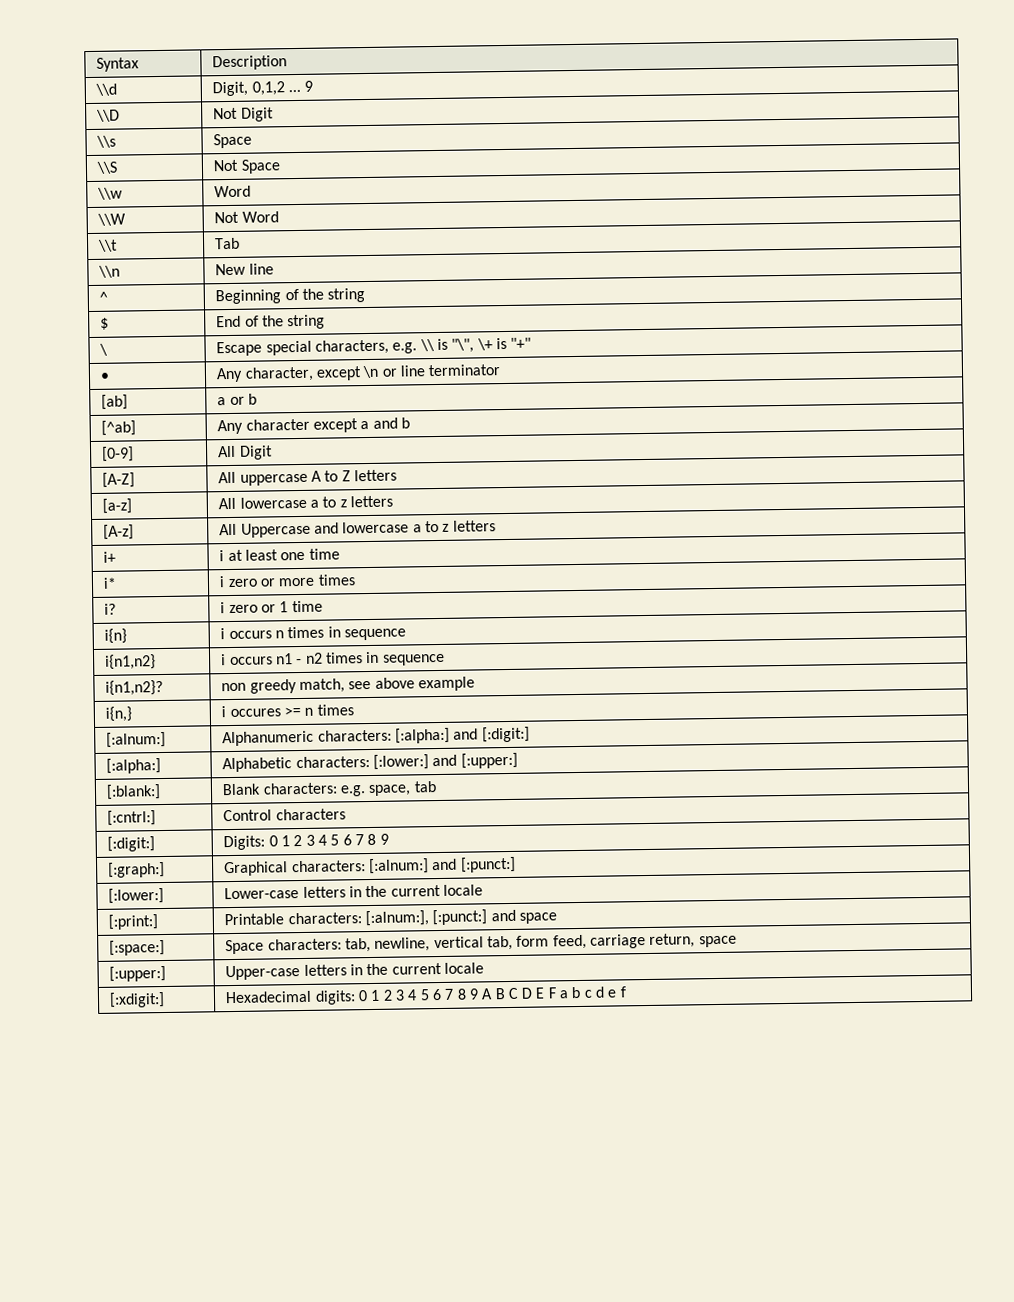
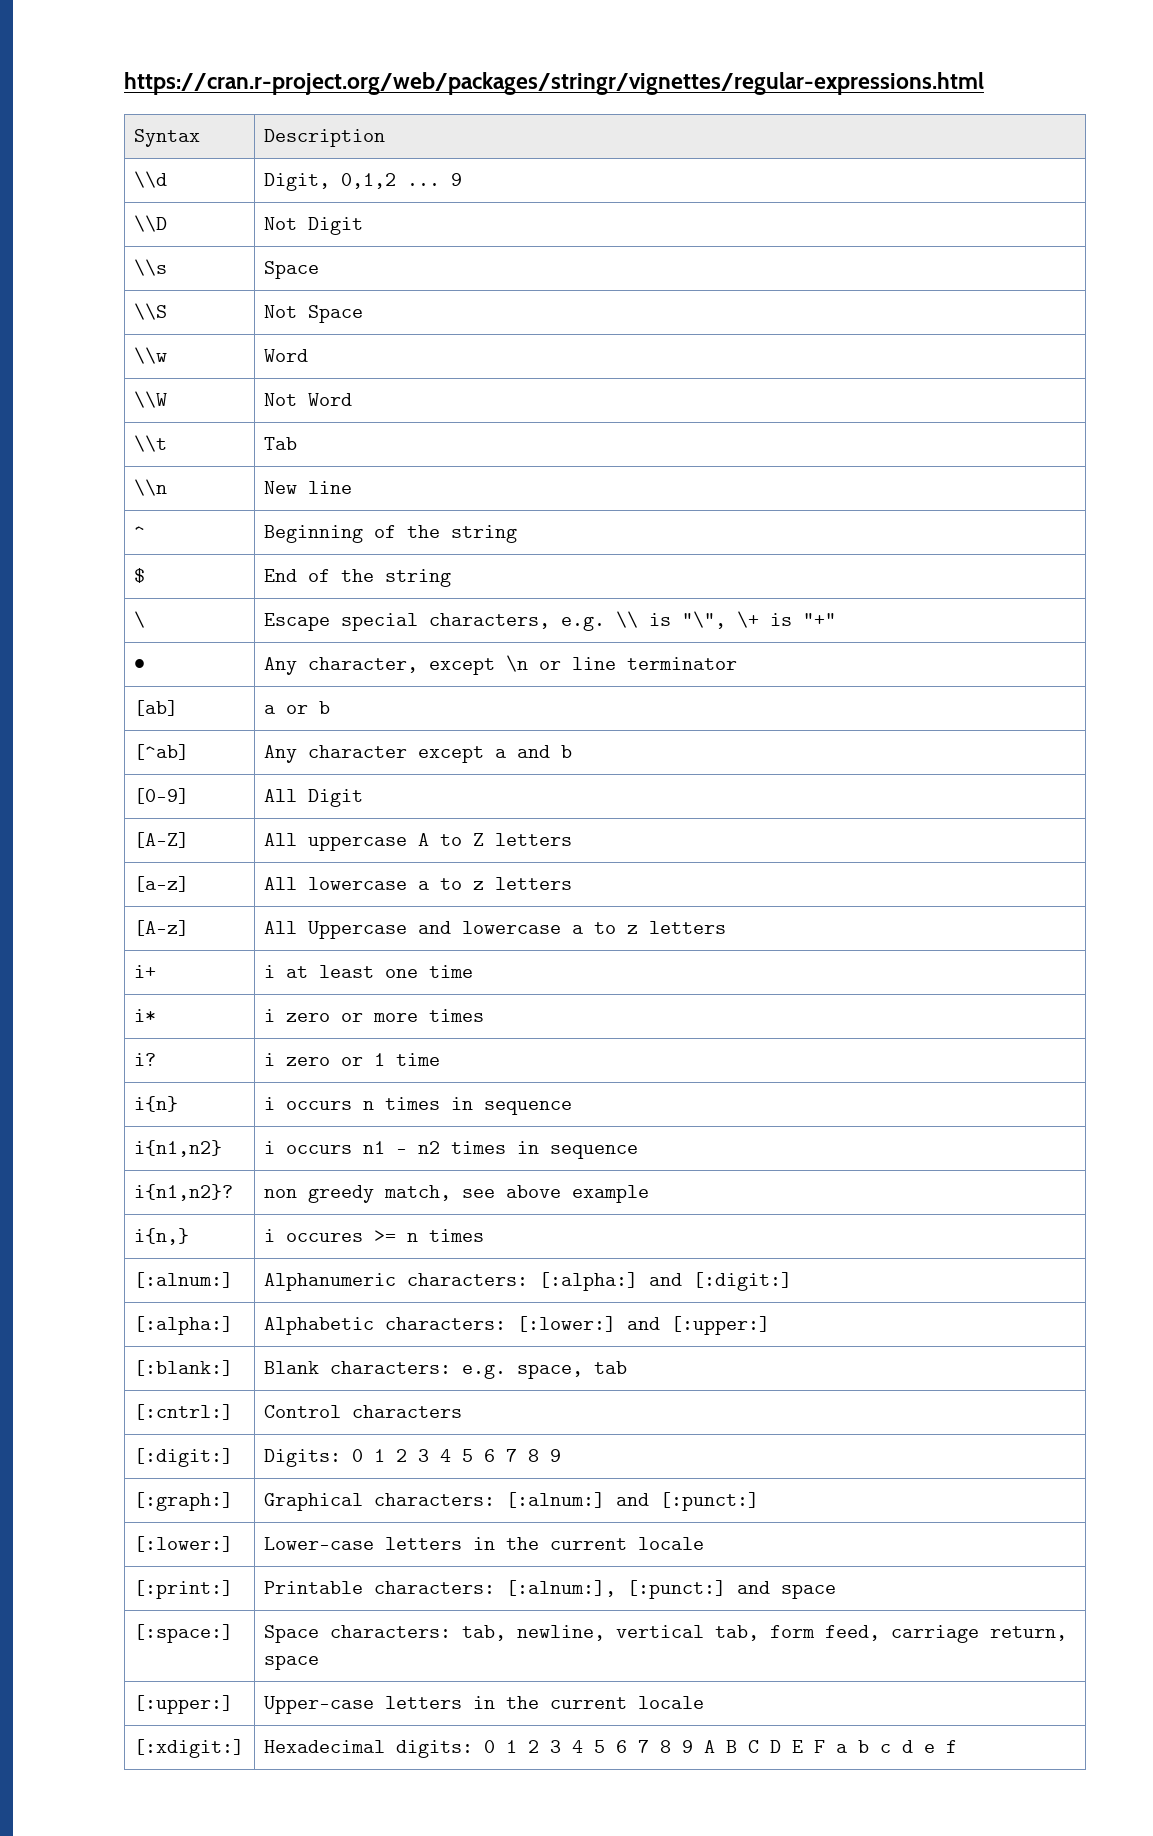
(96, 64) none -> [124,72,984,95] https://cran.r-project.org/web/packages/stringr/vignettes/regular-expressions.html //

